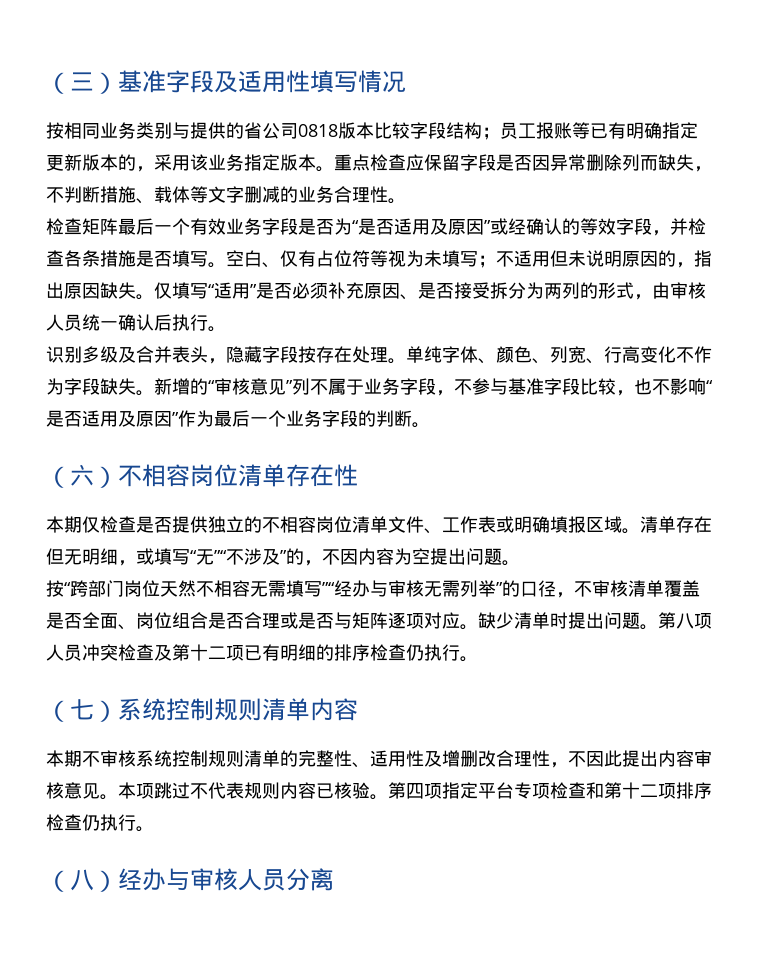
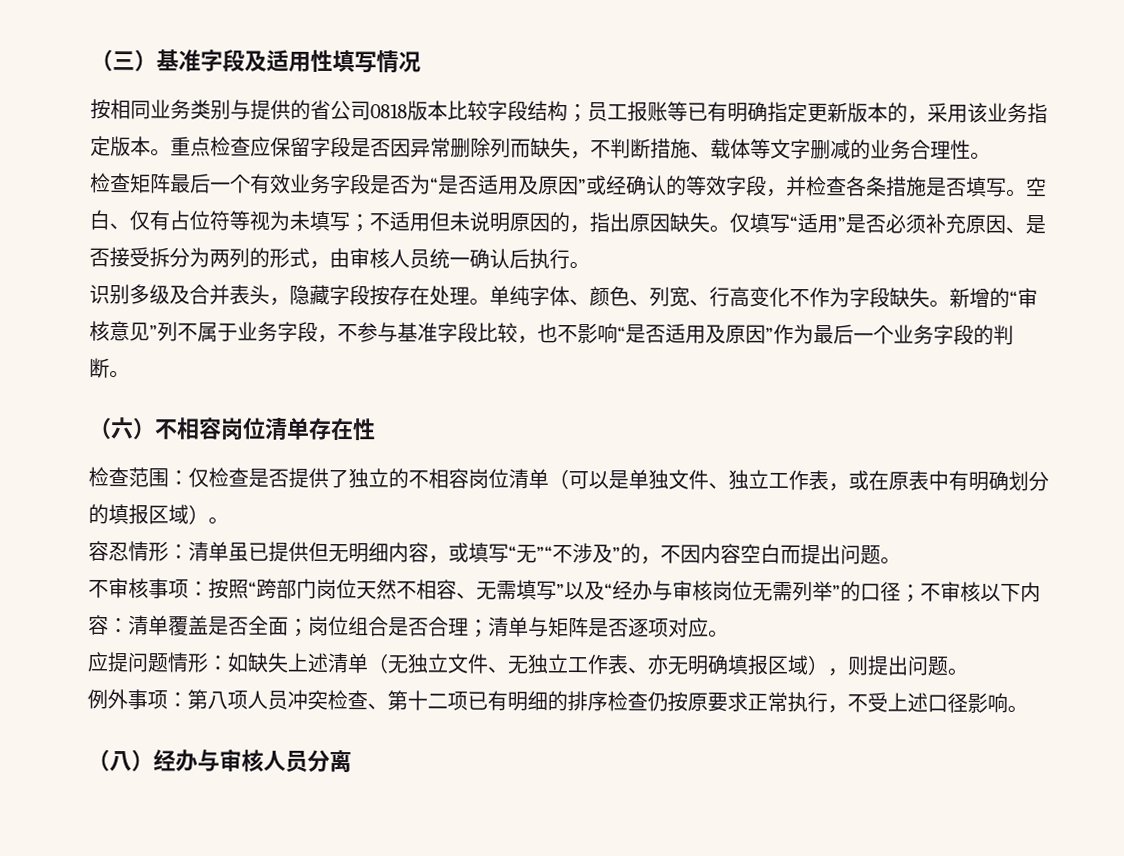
[46,516,82,533] 本期 -> [88,466,189,488] 检查范围：
(208, 524) none -> [328,468,349,489] 了
[388,516,712,534] 文件、工作表或明确填报区域。清单存在 -> [548,468,1049,492] [88,503,229,525] [88,540,309,562] （可以是单独文件、独立工作表，或在原表中有明确划分的填报区域）。 // 容忍情形：清单虽已提供
(118, 556) none -> [388,542,429,563] 内容
[394,548,520,566] [46,580,64,597] 为空提出问题。 // 按 -> [740,543,901,565] [88,578,249,599] 空白而提出问题。 // 不审核事项：按照
(250, 588) none -> [456,592,477,599] 、
[322,580,424,597] ”“经办与审核 -> [556,580,753,601] ”以及“经办与审核岗位
[556,580,628,598] ，不审核 -> [900,581,1041,603] [88,614,129,636] ；不审核以下内容：
[118,624,136,630] 、 -> [288,618,309,637] ；
[280,612,388,629] 或是否与矩阵 -> [468,616,629,638] ；清单与矩阵是否
[478,612,658,630] 缺少清单时提出问题。 -> [87,651,968,677] [87,688,188,710] // 应提问题情形：如缺失上述清单（无独立文件、无独立工作表、亦无明确填报区域），则提出问题。 // 例外事项：
[154,645,172,661] 及 -> [367,703,388,710] 、
[424,644,478,662] [46,698,358,722] [46,750,712,768] [46,782,712,800] [46,814,136,831] 执行。 // （七）系统控制规则清单内容 // 本期不审核系统控制规则清单的完整性、适用性及增删改合理性，不因此提出内容审核意见。本项跳过不代表规则内容已核验。第四项指定平台专项检查和第十二项排序检查仍执行 -> [667,691,1008,714] 按原要求正常执行，不受上述口径影响

